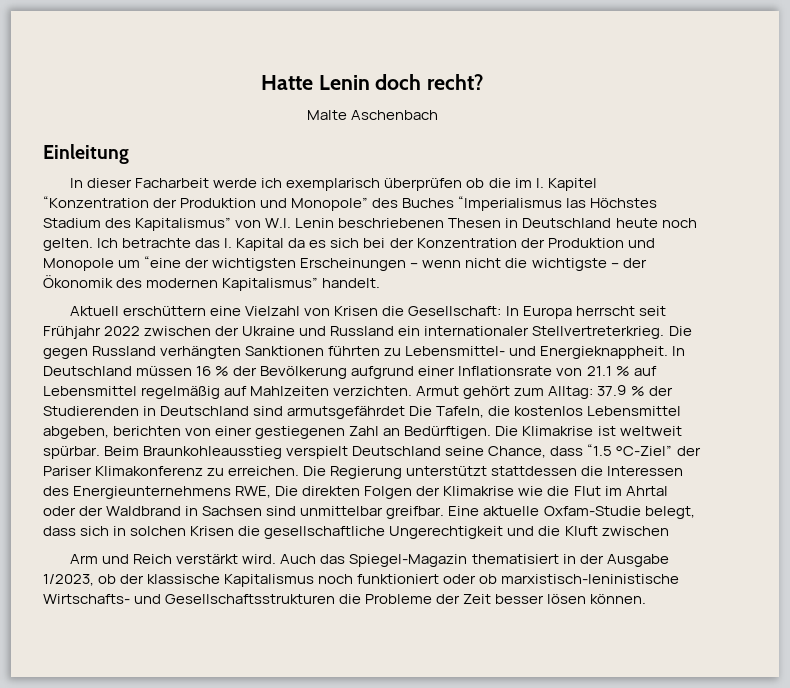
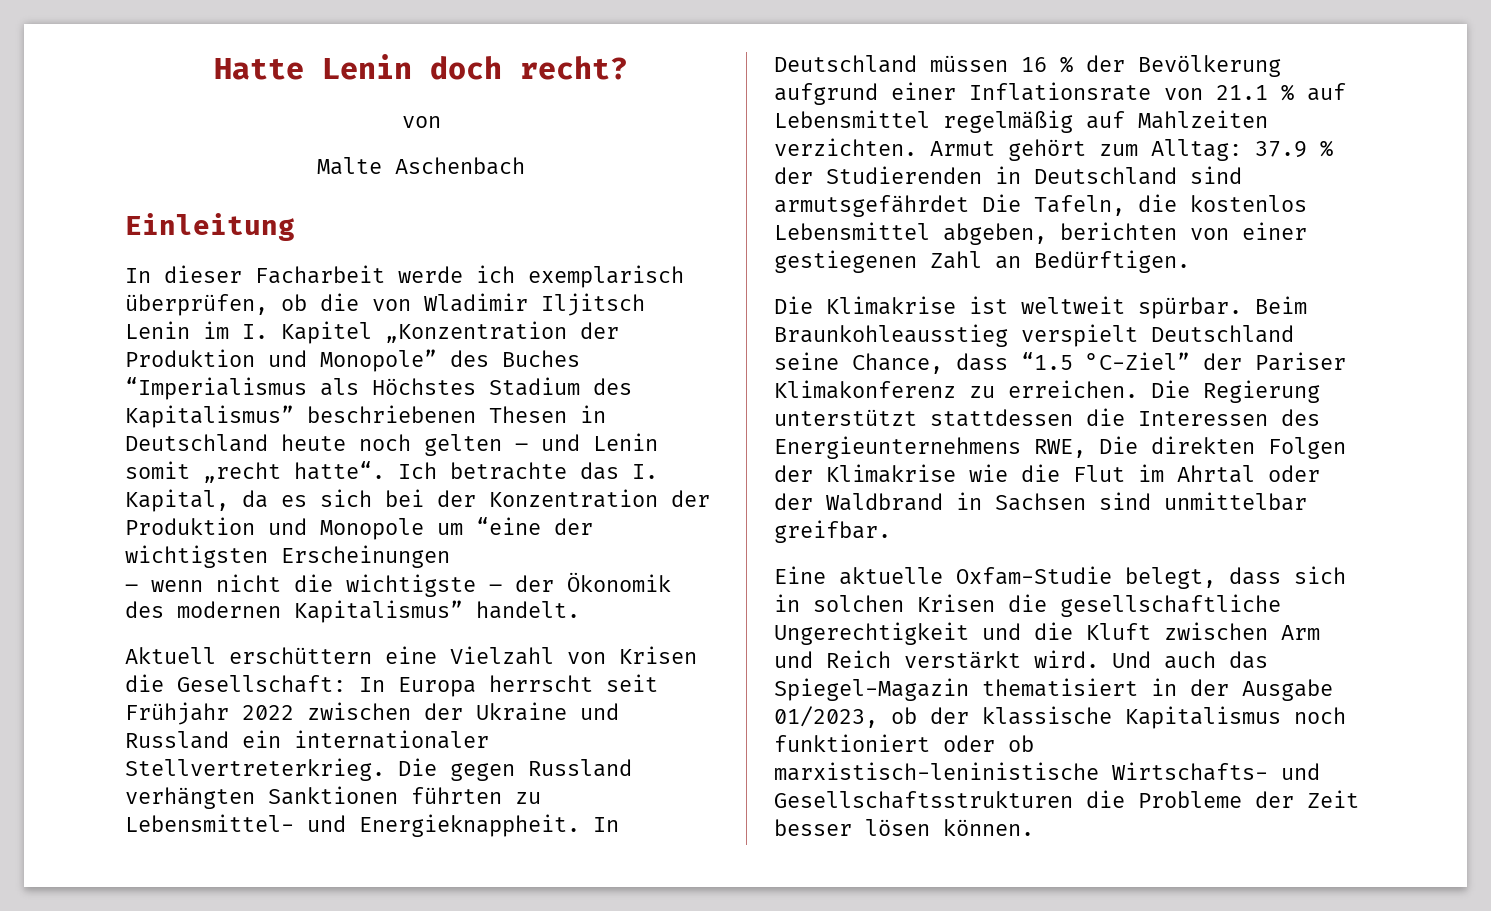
(485, 82) none -> [401,116,441,128] // von
[384,178,463,191] überprüfen -> [125,294,268,316] überprüfen,
(511, 183) none -> [372,293,645,316] [125,321,190,339] von Wladimir Iljitsch Lenin
[43,196,149,208] “Konzentration -> [385,321,567,343] „Konzentration
[566,198,587,208] las -> [320,378,359,396] als
[235,218,335,228] von W.I. Lenin -> (294, 416) none
[43,238,93,251] gelten. -> [424,433,658,456] [125,461,385,483] gelten – und Lenin somit „recht hatte“.
[236,238,285,251] Kapital -> [125,489,229,512] Kapital,
(407, 264) none -> (450, 556) //
(492, 432) none -> (1190, 261) //
(445, 512) none -> (891, 531) //
(669, 531) // -> (1268, 631) none
[280,554,317,564] Auch -> [1112,651,1216,669] Und auch
[43,574,94,586] 1/2023, -> [774,706,878,728] 01/2023,

